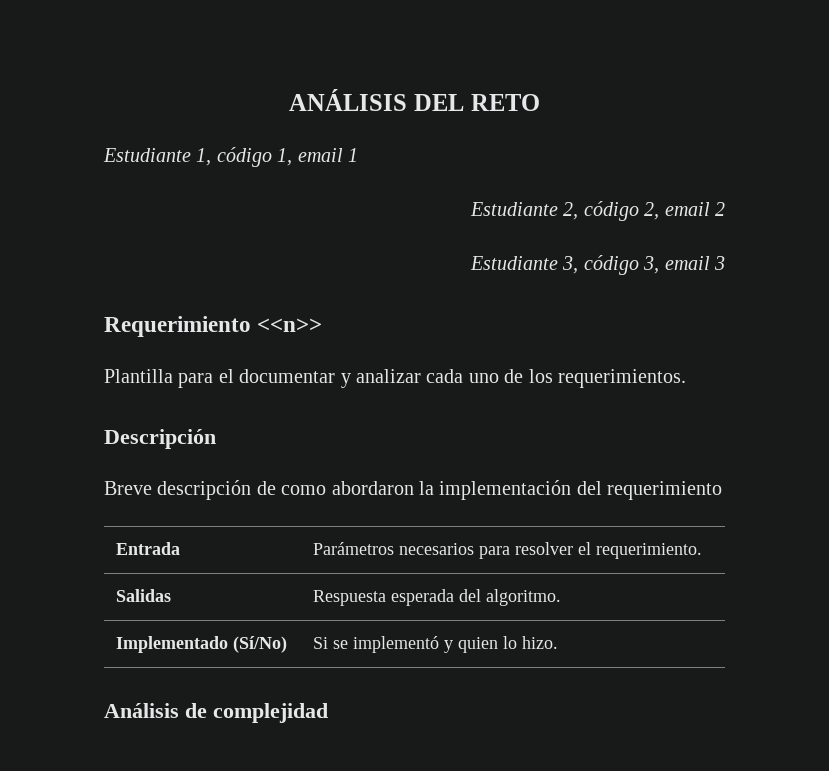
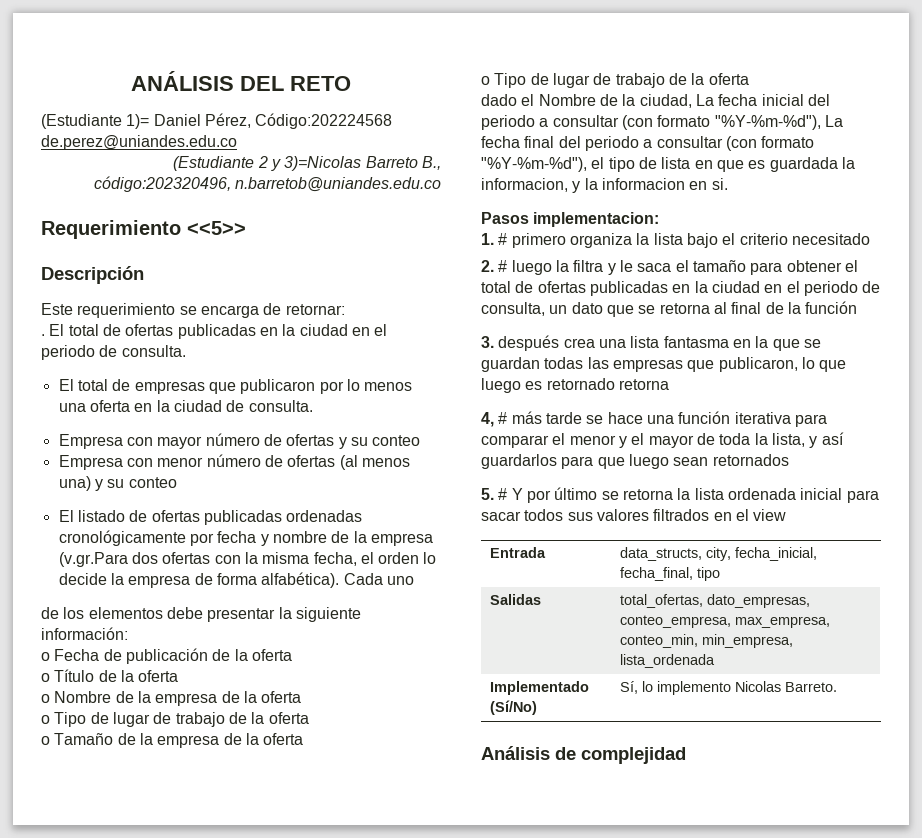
[103,147,358,167] [470,201,725,221] [470,255,725,275] [104,316,323,337] [104,369,686,388] [104,429,216,449] [104,480,723,500] [115,542,180,555] [312,542,702,559] [115,589,171,602] [312,589,561,606] [115,636,287,653] [312,636,558,653] Estudiante 1, código 1, email 1 // Estudiante 2, código 2, email 2 // Estudiante 3, código 3, email 3 // Requerimiento <<n>> // Plantilla para el documentar y analizar cada uno de los requerimientos. // Descripción // Breve descripción de como abordaron la implementación del requerimiento // Entrada | Parámetros necesarios para resolver el requerimiento. // Salidas | Respuesta esperada del algoritmo. // Implementado (Sí/No) | Si se implementó y quien lo hizo. -> [41,113,393,129] [41,135,237,150] [173,156,441,171] [93,176,441,192] [41,220,246,239] [41,266,144,284] [41,303,345,318] [41,324,388,339] [41,345,186,360] [58,379,413,394] [58,400,313,412] [58,433,421,449] [58,454,410,470] [58,476,177,491] [58,510,363,525] [58,530,433,546] [58,552,437,567] [58,572,414,588] [41,607,361,622] [41,627,128,640] [41,648,292,664] [41,669,179,682] [41,691,302,706] [41,712,309,727] [41,733,304,748] [481,73,749,88] [481,94,830,108] [481,115,843,130] [481,136,815,151] [481,157,855,172] [481,178,728,193] [481,212,660,227] [481,233,870,248] [481,260,858,275] [481,281,881,296] [481,301,858,317] [481,335,821,351] [481,357,847,372] [481,378,669,393] [481,411,827,427] [481,432,844,448] [481,454,789,469] [481,487,879,503] [481,509,787,521] [490,547,547,558] [620,547,818,561] [620,567,721,581] [490,594,542,605] [620,594,811,608] [620,615,831,628] [620,634,794,648] [620,654,716,668] [490,681,590,695] [490,700,538,715] [620,681,838,695] (Estudiante 1)= Daniel Pérez, Código:202224568 de.perez@uniandes.edu.co // (Estudiante 2 y 3)=Nicolas Barreto B., código:202320496, n.barretob@uniandes.edu.co // Requerimiento <<5>> // Descripción // Este requerimiento se encarga de retornar: // . El total de ofertas publicadas en la ciudad en el periodo de consulta. // El total de empresas que publicaron por lo menos una oferta en la ciudad de consulta. // Empresa con mayor número de ofertas y su conteo // Empresa con menor número de ofertas (al menos una) y su conteo // El listado de ofertas publicadas ordenadas cronológicamente por fecha y nombre de la empresa (v.gr.Para dos ofertas con la misma fecha, el orden lo decide la empresa de forma alfabética). Cada uno // de los elementos debe presentar la siguiente información: // o Fecha de publicación de la oferta // o Título de la oferta // o Nombre de la empresa de la oferta // o Tipo de lugar de trabajo de la oferta // o Tamaño de la empresa de la oferta // o Tipo de lugar de trabajo de la oferta // dado el Nombre de la ciudad, La fecha inicial del periodo a consultar (con formato "%Y-%m-%d"), La fecha final del periodo a consultar (con formato "%Y-%m-%d"), el tipo de lista en que es guardada la informacion, y la informacion en si. // Pasos implementacion: // 1. # primero organiza la lista bajo el criterio necesitado // 2. # luego la filtra y le saca el tamaño para obtener el total de ofertas publicadas en la ciudad en el periodo de consulta, un dato que se retorna al final de la función // 3. después crea una lista fantasma en la que se guardan todas las empresas que publicaron, lo que luego es retornado retorna // 4, # más tarde se hace una función iterativa para comparar el menor y el mayor de toda la lista, y así guardarlos para que luego sean retornados // 5. # Y por último se retorna la lista ordenada inicial para sacar todos sus valores filtrados en el view // Entrada | data_structs, city, fecha_inicial, fecha_final, tipo // Salidas | total_ofertas, dato_empresas, conteo_empresa, max_empresa, conteo_min, min_empresa, lista_ordenada // Implementado (Sí/No) | Sí, lo implemento Nicolas Barreto.

